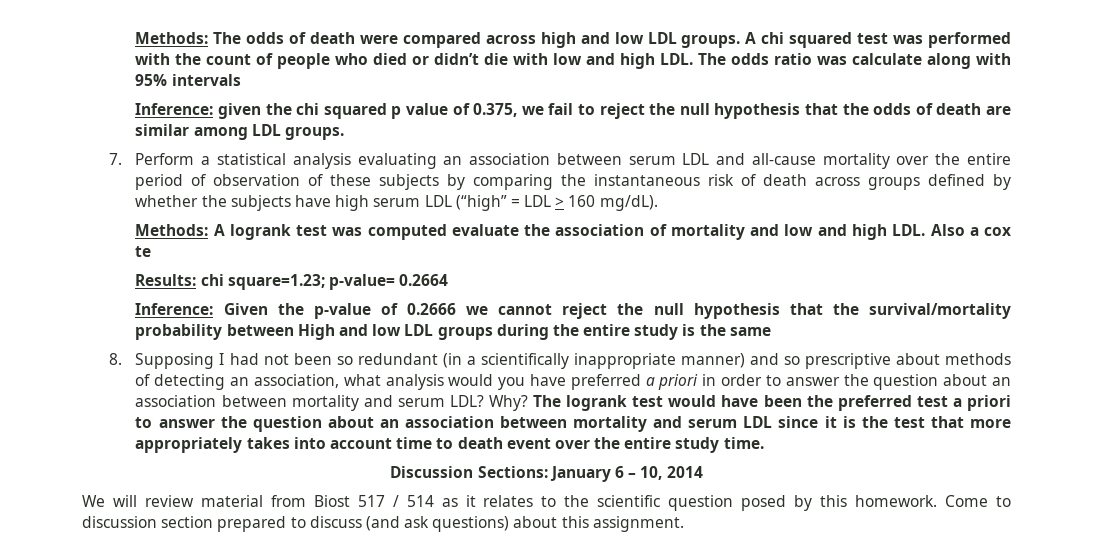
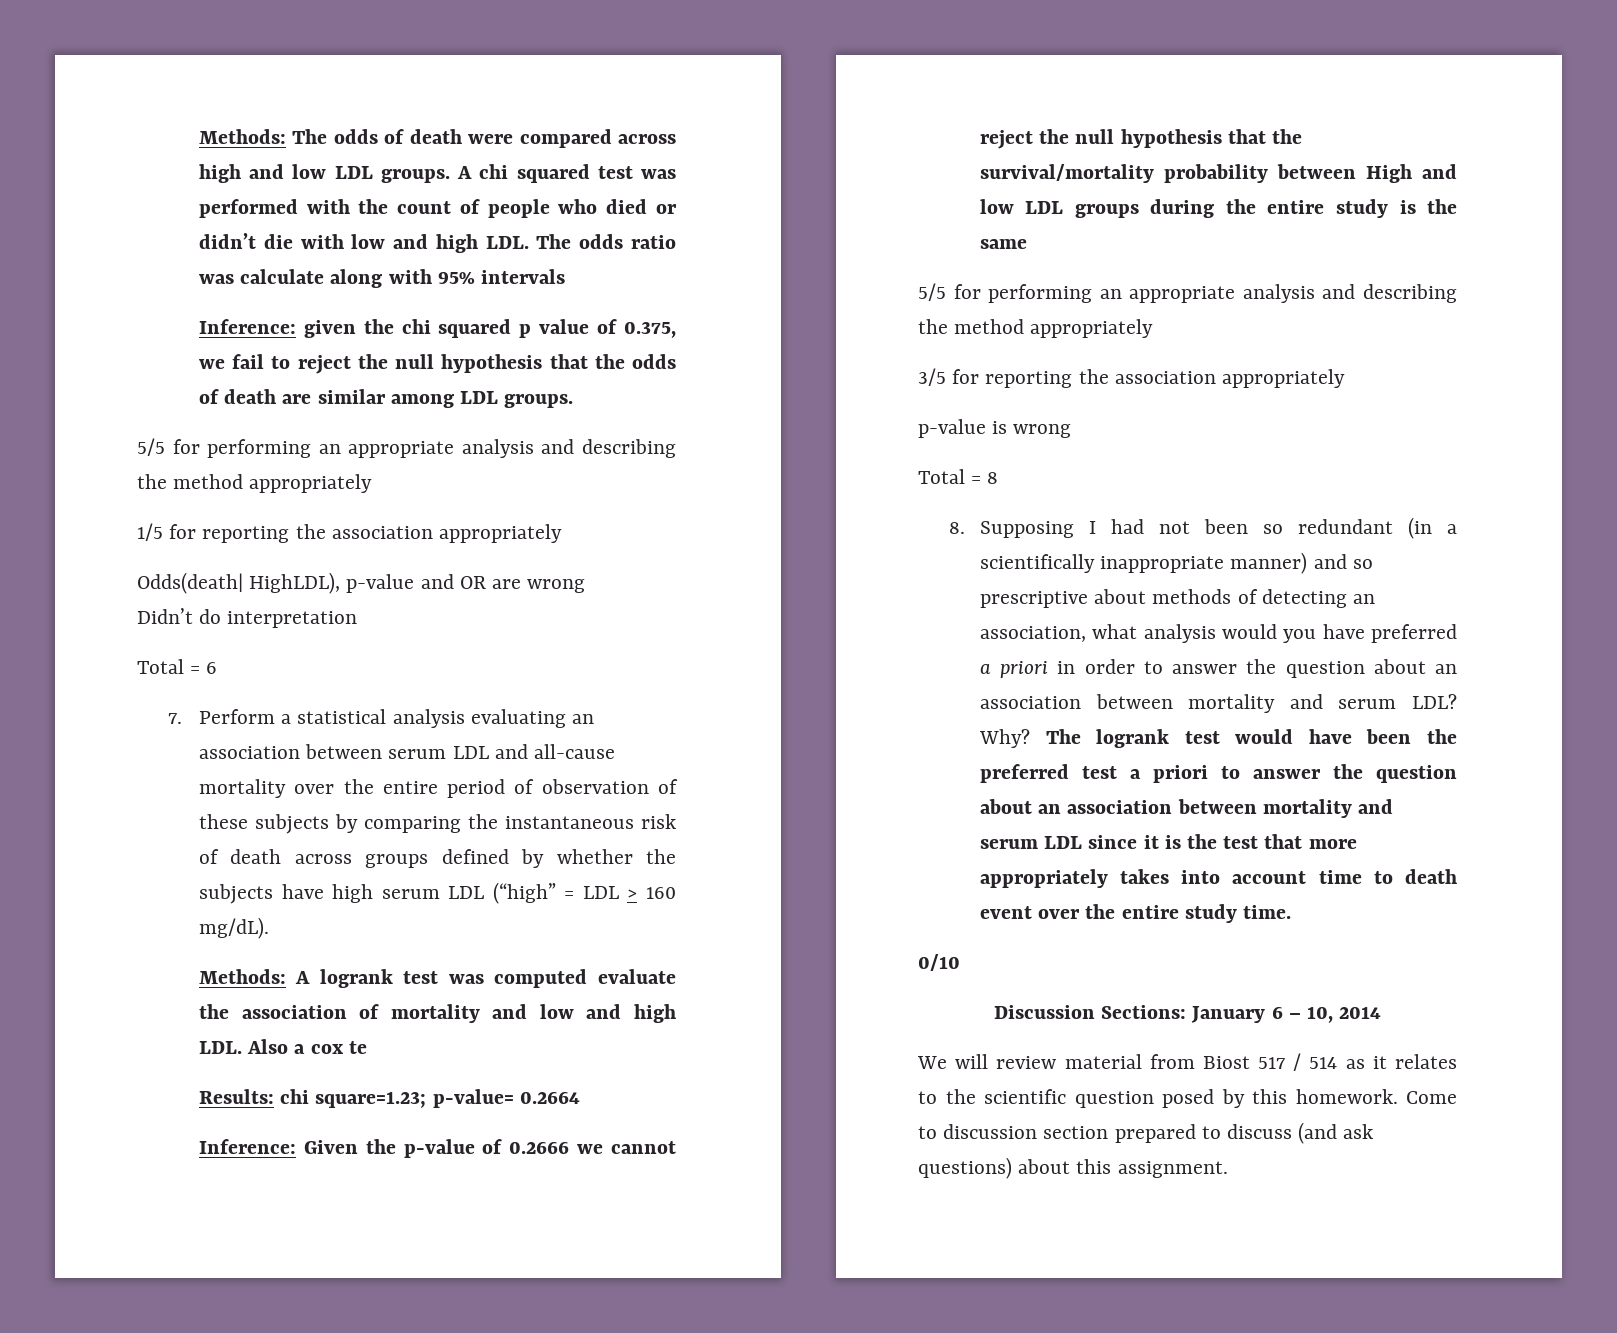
(344, 133) none -> [137,438,676,458] [137,474,373,493] [137,523,563,543] [137,572,586,594] [137,608,358,628] [137,659,218,674] // 5/5 for performing an appropriate analysis and describing the method appropriately // 1/5 for reporting the association appropriately // Odds(death| HighLDL), p-value and OR are wrong // Didn’t do interpretation // Total = 6
(771, 331) none -> [918,283,1457,303] [918,319,1154,338] [918,368,1346,388] [918,419,1072,438] [918,469,999,484] // 5/5 for performing an appropriate analysis and describing the method appropriately // 3/5 for reporting the association appropriately // p-value is wrong // Total = 8
(764, 443) none -> [918,954,960,971] // 0/10

